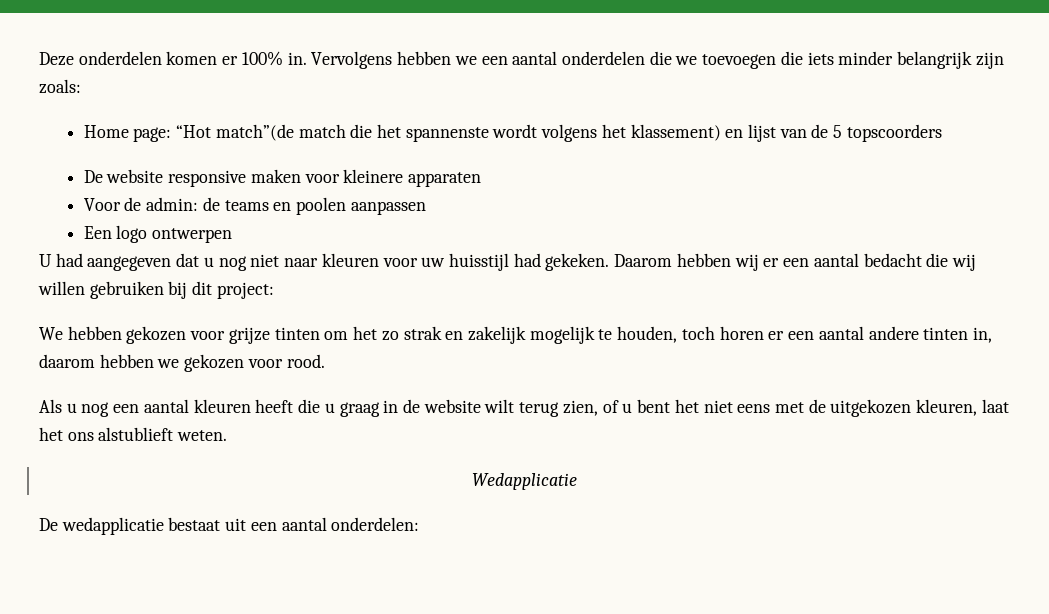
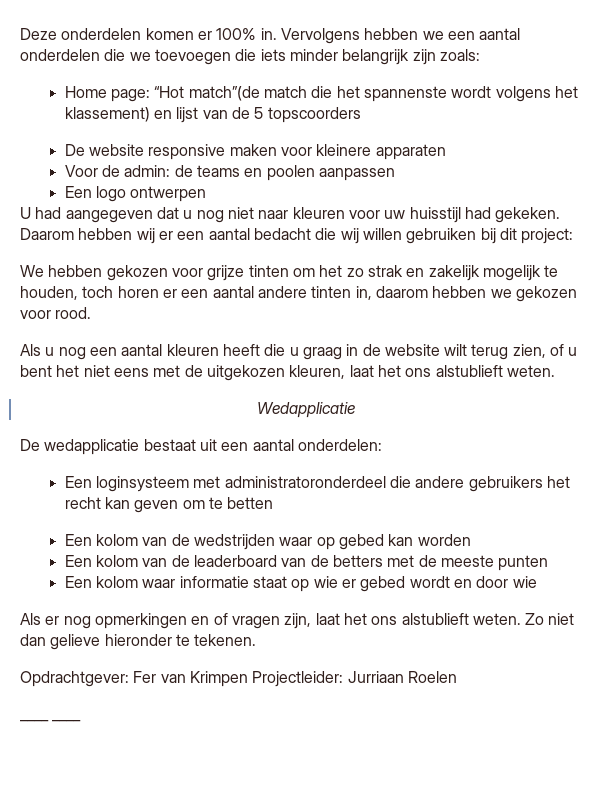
(420, 524) none -> [64,476,570,492] [64,497,274,513] [64,534,471,550] [64,555,549,571] [64,576,537,592] [20,613,575,629] [20,634,257,650] [20,671,457,687] [20,720,82,722] // Een loginsysteem met administratoronderdeel die andere gebruikers het recht kan geven om te betten // Een kolom van de wedstrijden waar op gebed kan worden // Een kolom van de leaderboard van de betters met de meeste punten // Een kolom waar informatie staat op wie er gebed wordt en door wie // Als er nog opmerkingen en of vragen zijn, laat het ons alstublieft weten. Zo niet dan gelieve hieronder te tekenen. // Opdrachtgever: Fer van Krimpen Projectleider: Jurriaan Roelen // ____ ____

